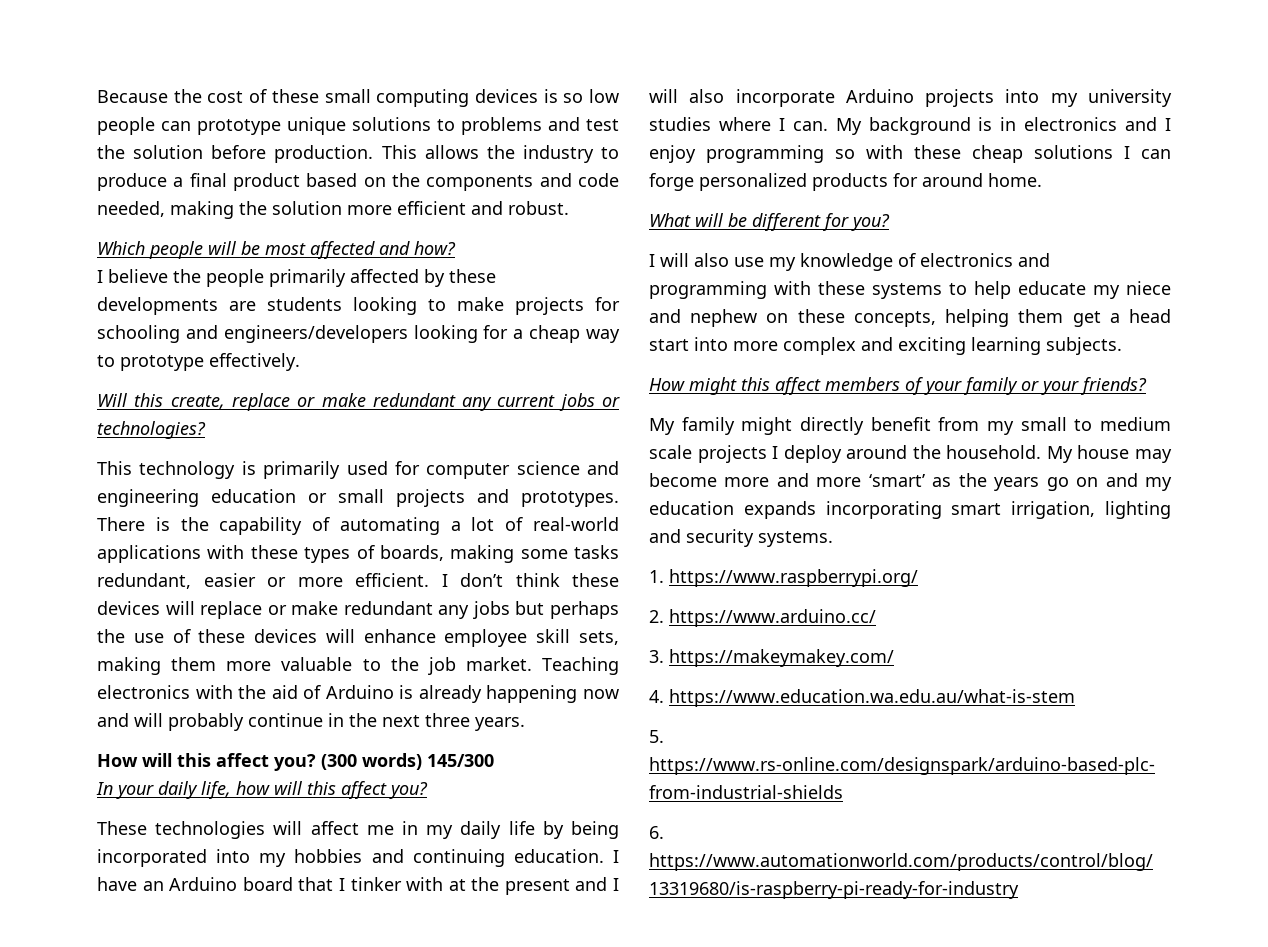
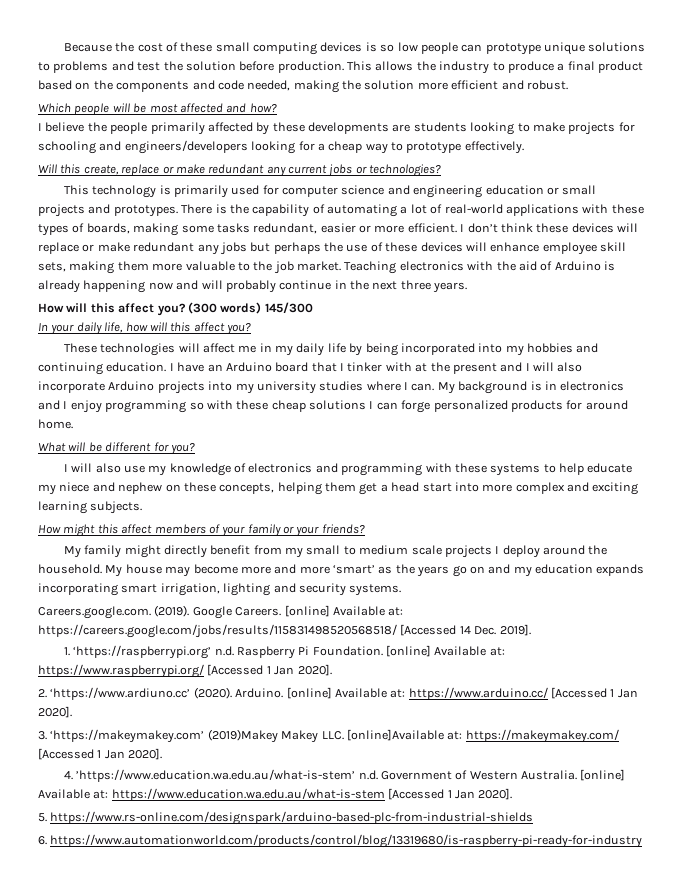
[649,569,918,587] [649,609,876,627] [649,649,894,667] [649,689,1075,707] 1. https://www.raspberrypi.org/ // 2. https://www.arduino.cc/ // 3. https://makeymakey.com/ // 4. https://www.education.wa.edu.au/what-is-stem -> [38,605,404,619] [38,624,531,638] [63,645,505,659] [38,664,332,678] [38,687,638,700] [38,706,72,718] [38,729,619,743] [38,748,163,760] [63,769,626,782] [38,788,513,801] Careers.google.com. (2019). Google Careers. [online] Available at: https://careers.google.com/jobs/results/115831498520568518/ [Accessed 14 Dec. 2019]. // 1. ‘https://raspberrypi.org’ n.d. Raspberry Pi Foundation. [online] Available at: https://www.raspberrypi.org/ [Accessed 1 Jan 2020]. // 2. ‘https://www.ardiuno.cc’ (2020). Arduino. [online] Available at: https://www.arduino.cc/ [Accessed 1 Jan 2020]. // 3. ‘https://makeymakey.com’ (2019)Makey Makey LLC. [online]Available at: https://makeymakey.com/ [Accessed 1 Jan 2020]. // 4. ’https://www.education.wa.edu.au/what-is-stem’ n.d. Government of Western Australia. [online] Available at: https://www.education.wa.edu.au/what-is-stem [Accessed 1 Jan 2020].

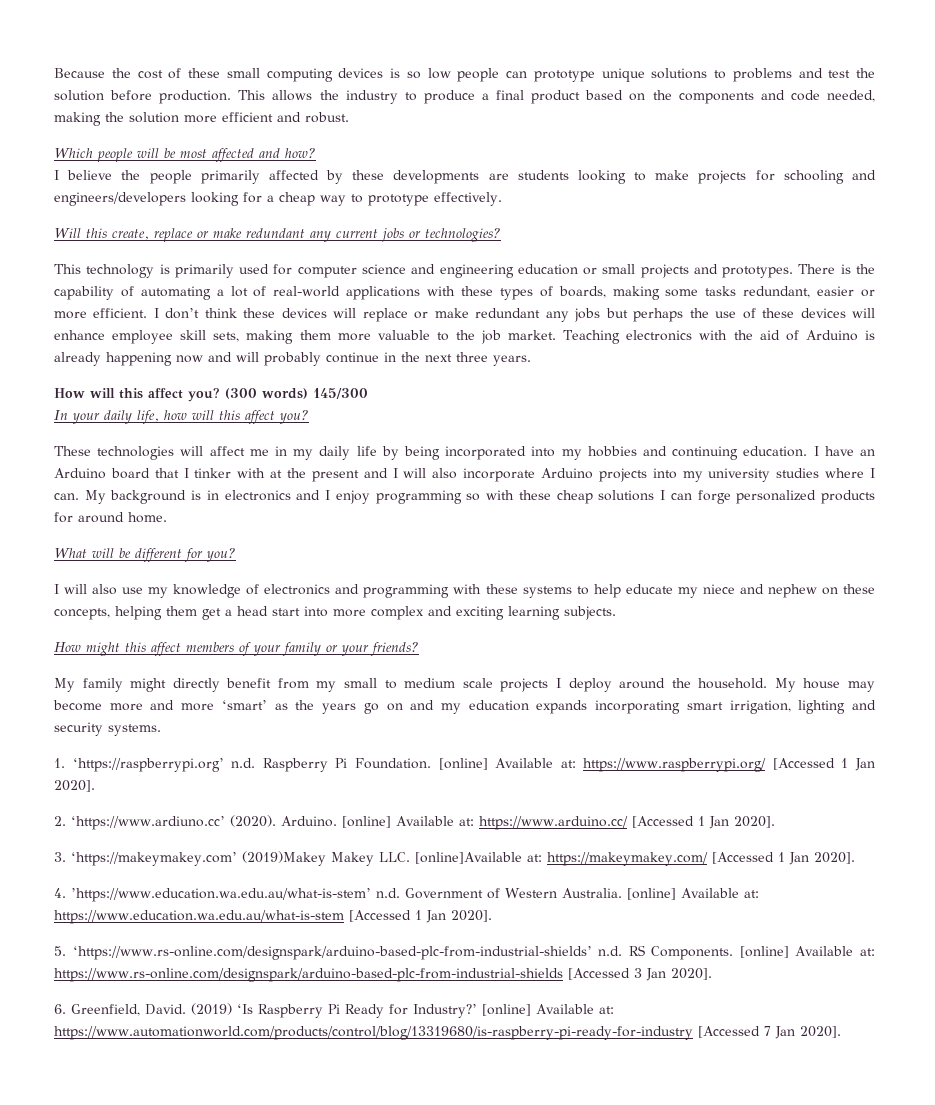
[38,605,404,619] [38,624,531,638] // Careers.google.com. (2019). Google Careers. [online] Available at: https://careers.google.com/jobs/results/115831498520568518/ [Accessed 14 Dec. 2019]. -> (161, 730) none
[50,811,534,825] [38,834,643,848] https://www.rs-online.com/designspark/arduino-based-plc-from-industrial-shields // 6. https://www.automationworld.com/products/control/blog/13319680/is-raspberry-pi-ready-for-industry -> [72,945,876,960] [54,968,712,982] [54,1003,614,1018] [54,1026,841,1040] ‘https://www.rs-online.com/designspark/arduino-based-plc-from-industrial-shields’ n.d. RS Components. [online] Available at: https://www.rs-online.com/designspark/arduino-based-plc-from-industrial-shields [Accessed 3 Jan 2020]. // 6. Greenfield, David. (2019) ‘Is Raspberry Pi Ready for Industry?’ [online] Available at: https://www.automationworld.com/products/control/blog/13319680/is-raspberry-pi-ready-for-industry [Accessed 7 Jan 2020].

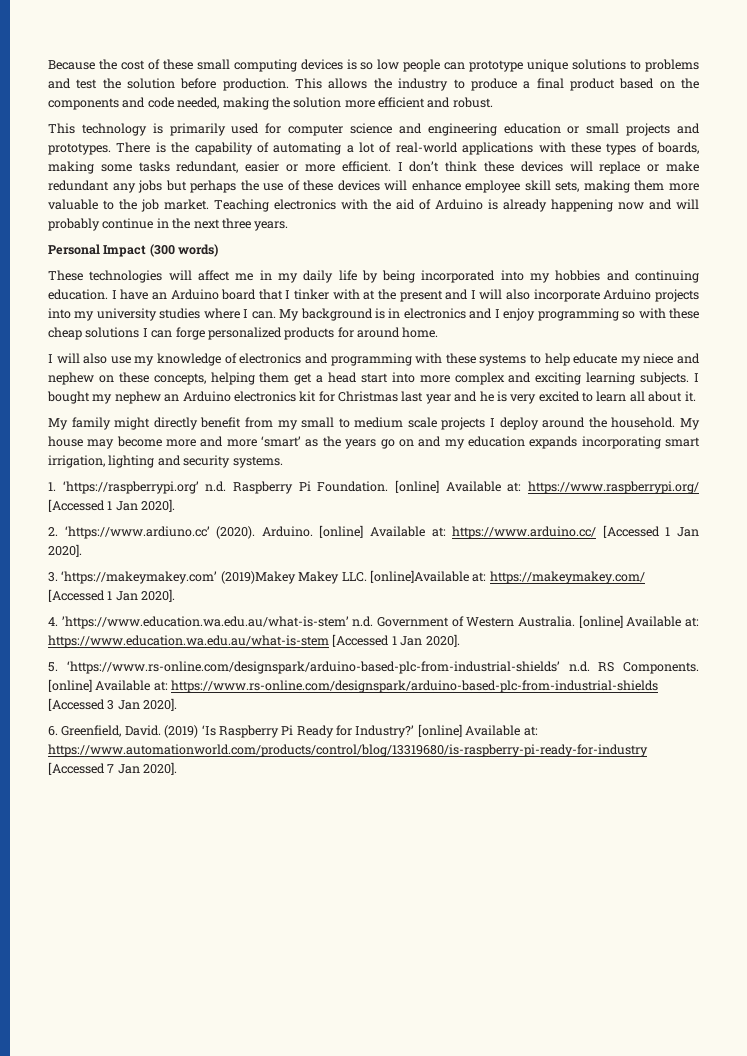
[54,148,316,162] [54,170,876,184] [54,192,502,206] [54,228,501,242] // Which people will be most affected and how? // I believe the people primarily affected by these developments are students looking to make projects for schooling and engineers/developers looking for a cheap way to prototype effectively. // Will this create, replace or make redundant any current jobs or technologies? -> (493, 102) none
[54,388,368,402] [54,410,309,424] How will this affect you? (300 words) 145/300 // In your daily life, how will this affect you? -> [48,244,219,257] Personal Impact (300 words)
[54,548,236,562] // What will be different for you? -> (439, 332) none
[54,642,419,656] // How might this affect members of your family or your friends? -> [693,373,699,382] [47,391,696,404] I bought my nephew an Arduino electronics kit for Christmas last year and he is very excited to learn all about it.

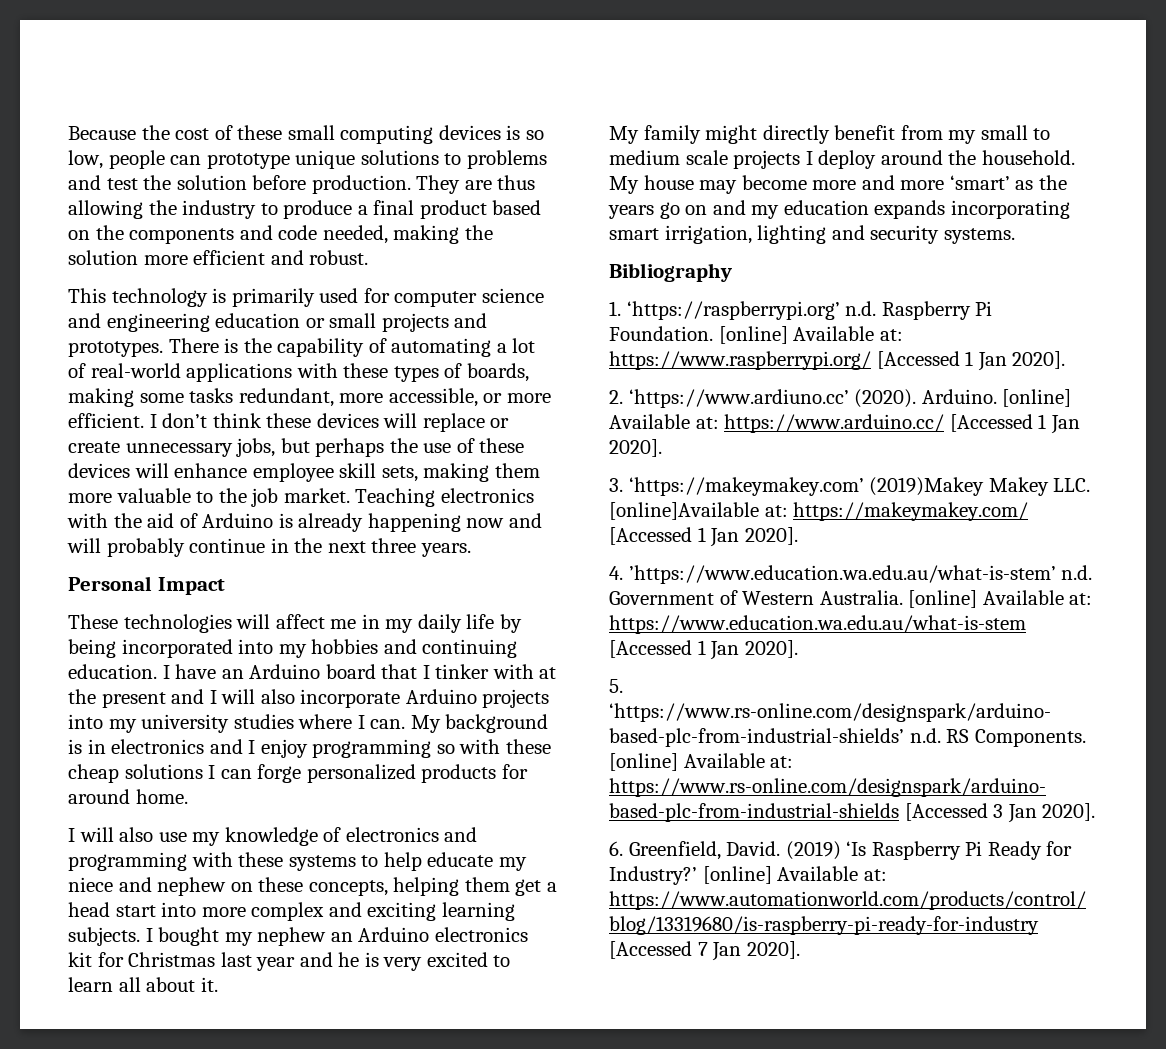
[377,59,400,70] low -> [68,150,103,169] low,
[295,78,368,89] This allows -> [416,175,536,194] [68,200,143,219] They are thus allowing
[245,161,280,172] easier -> [339,388,478,407] more accessible,
[666,161,699,172] [48,180,163,193] make redundant any jobs -> [68,438,276,457] create unnecessary jobs,
[149,244,219,257] (300 words) -> (225, 586) none
(283, 462) none -> [609,263,732,282] // Bibliography

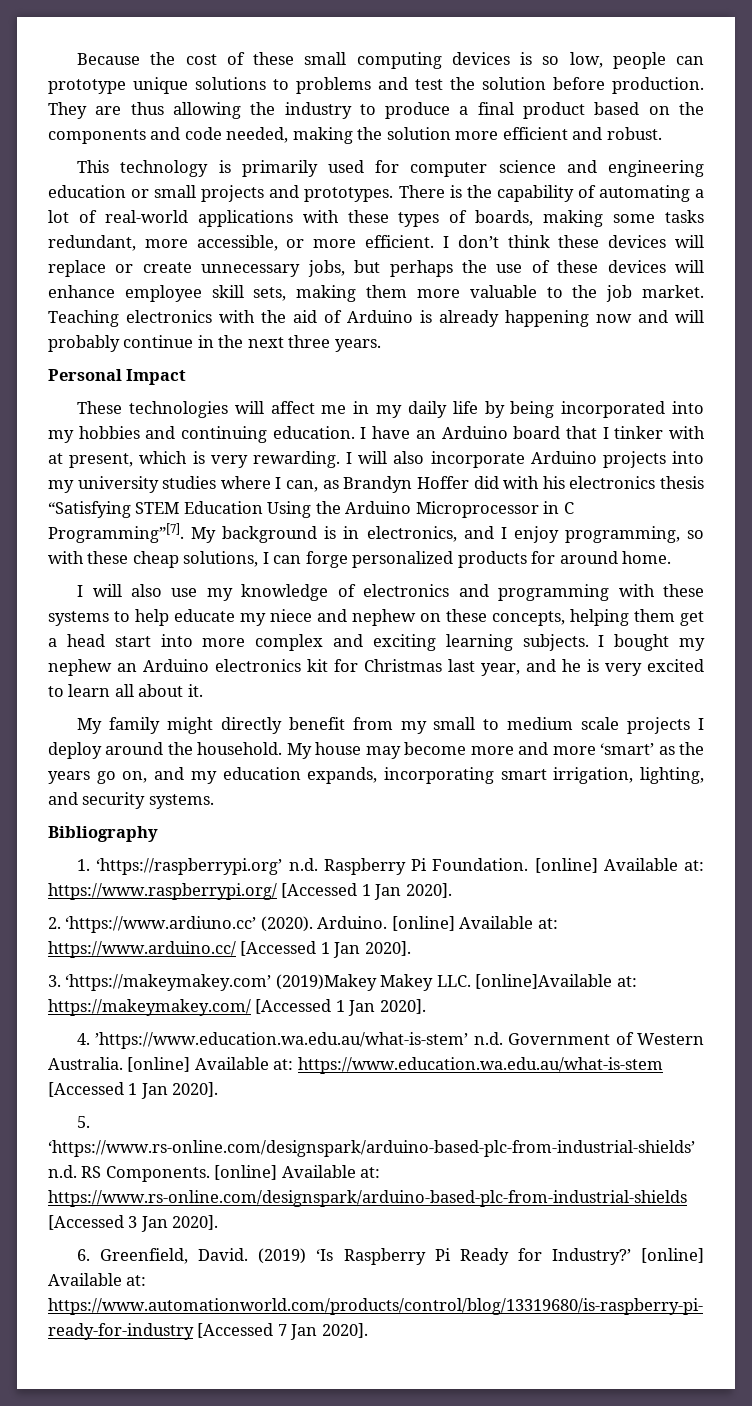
[68,689,205,708] the present and -> [69,451,340,468] present, which is very rewarding.
[370,719,406,729] can. -> [286,476,705,493] [48,501,574,518] [48,523,184,543] can, as Brandyn Hoffer did with his electronics thesis “Satisfying STEM Education Using the Arduino Microprocessor in C Programming”[7].
[111,739,205,754] electronics -> [366,526,457,542] electronics,
[312,739,432,758] programming -> [564,526,680,543] programming,
[124,764,203,779] solutions -> [183,551,259,567] solutions,
[256,957,296,971] year -> [481,663,520,676] year,
[685,205,708,215] on -> [122,771,148,783] on,
[874,200,946,219] expands -> [307,767,378,784] expands,
[757,225,827,244] lighting -> [640,767,704,784] lighting,

